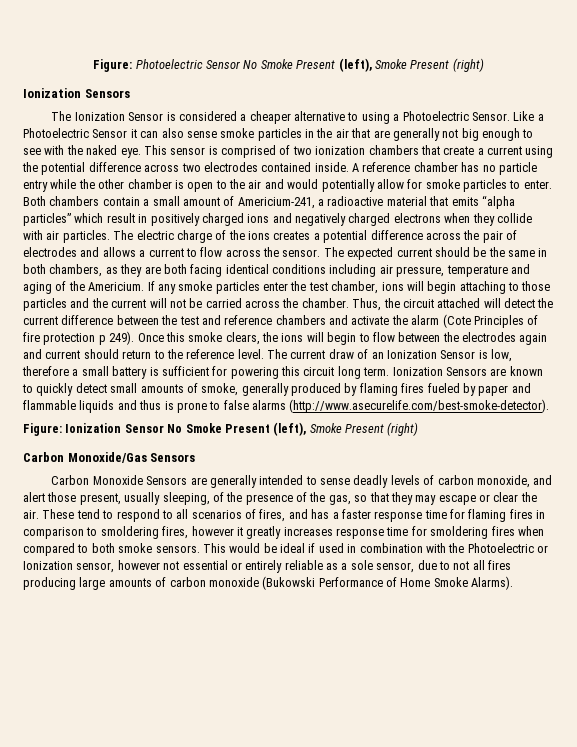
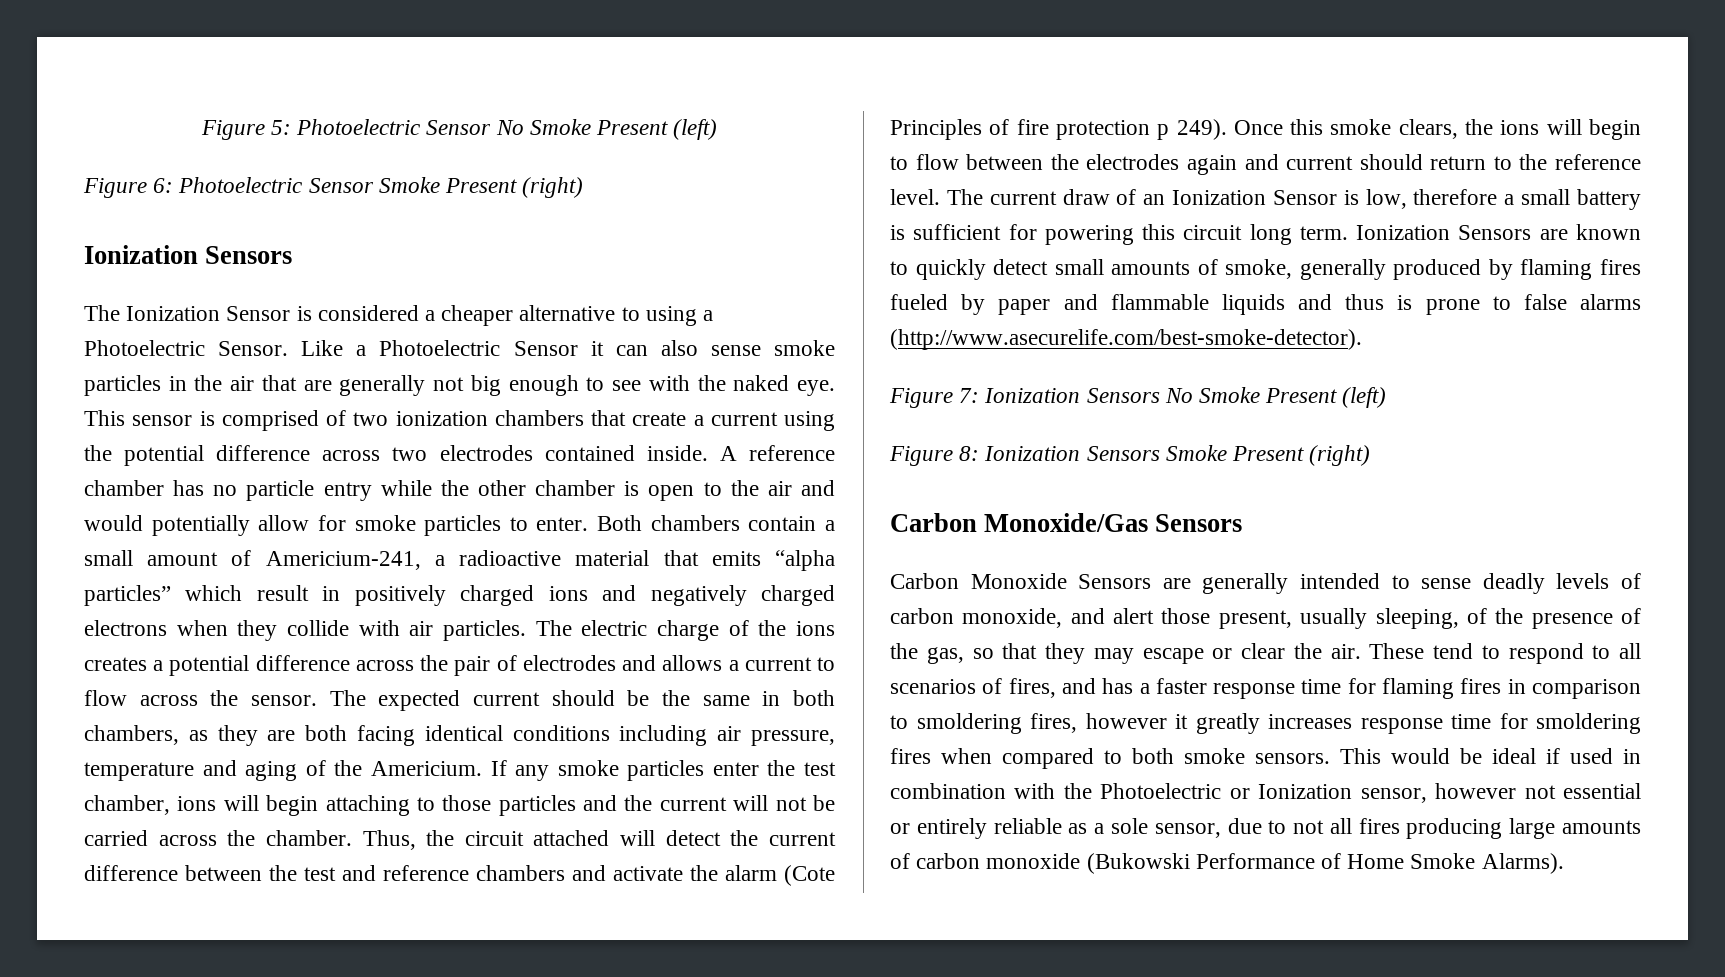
[93,59,133,72] Figure: -> [200,120,291,140] Figure 5:
[338,58,372,72] (left), -> [673,119,718,140] [83,177,374,198] (left) // Figure 6: Photoelectric Sensor
[23,422,307,436] Figure: Ionization Sensor No Smoke Present (left), -> [889,387,1387,408] [889,446,1160,466] Figure 7: Ionization Sensors No Smoke Present (left) // Figure 8: Ionization Sensors

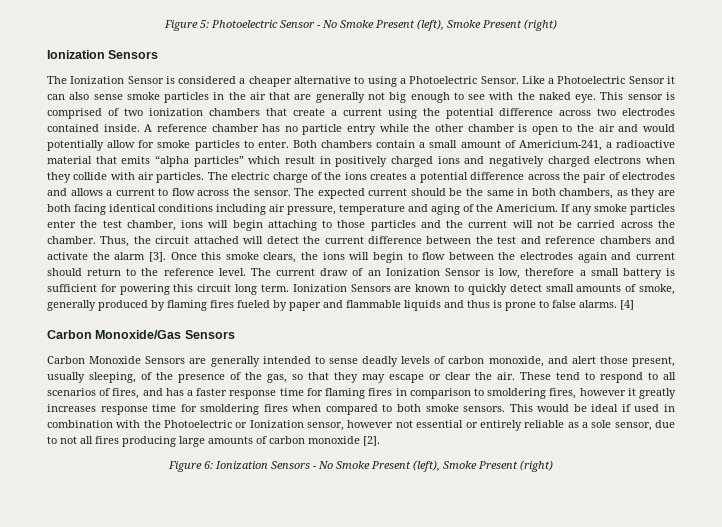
[495,119,718,140] [83,177,374,198] No Smoke Present (left) // Figure 6: Photoelectric Sensor -> [317,19,444,31] - No Smoke Present (left),
[784,865,835,886] [890,119,1227,140] (Cote Principles of fire protection p 249). -> [148,252,166,262] [3].
[1580,294,1641,310] [890,329,1362,350] [889,387,1387,408] [889,445,1371,466] alarms (http://www.asecurelife.com/best-smoke-detector). // Figure 7: Ionization Sensors No Smoke Present (left) // Figure 8: Ionization Sensors Smoke Present (right) -> [579,300,634,310] alarms. [4]
[1086,853,1564,874] (Bukowski Performance of Home Smoke Alarms). -> [363,436,380,446] [168,460,553,472] [2]. // Figure 6: Ionization Sensors - No Smoke Present (left), Smoke Present (right)

